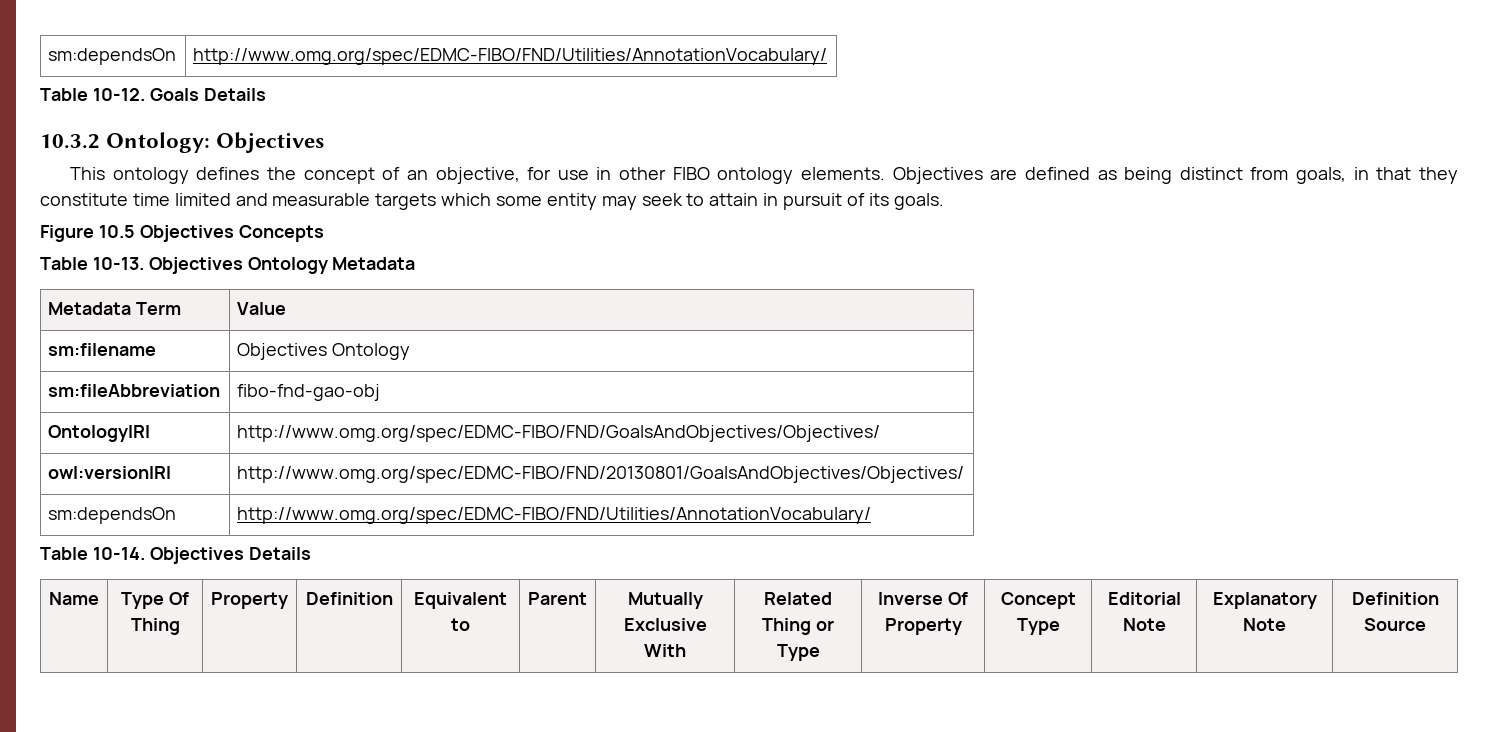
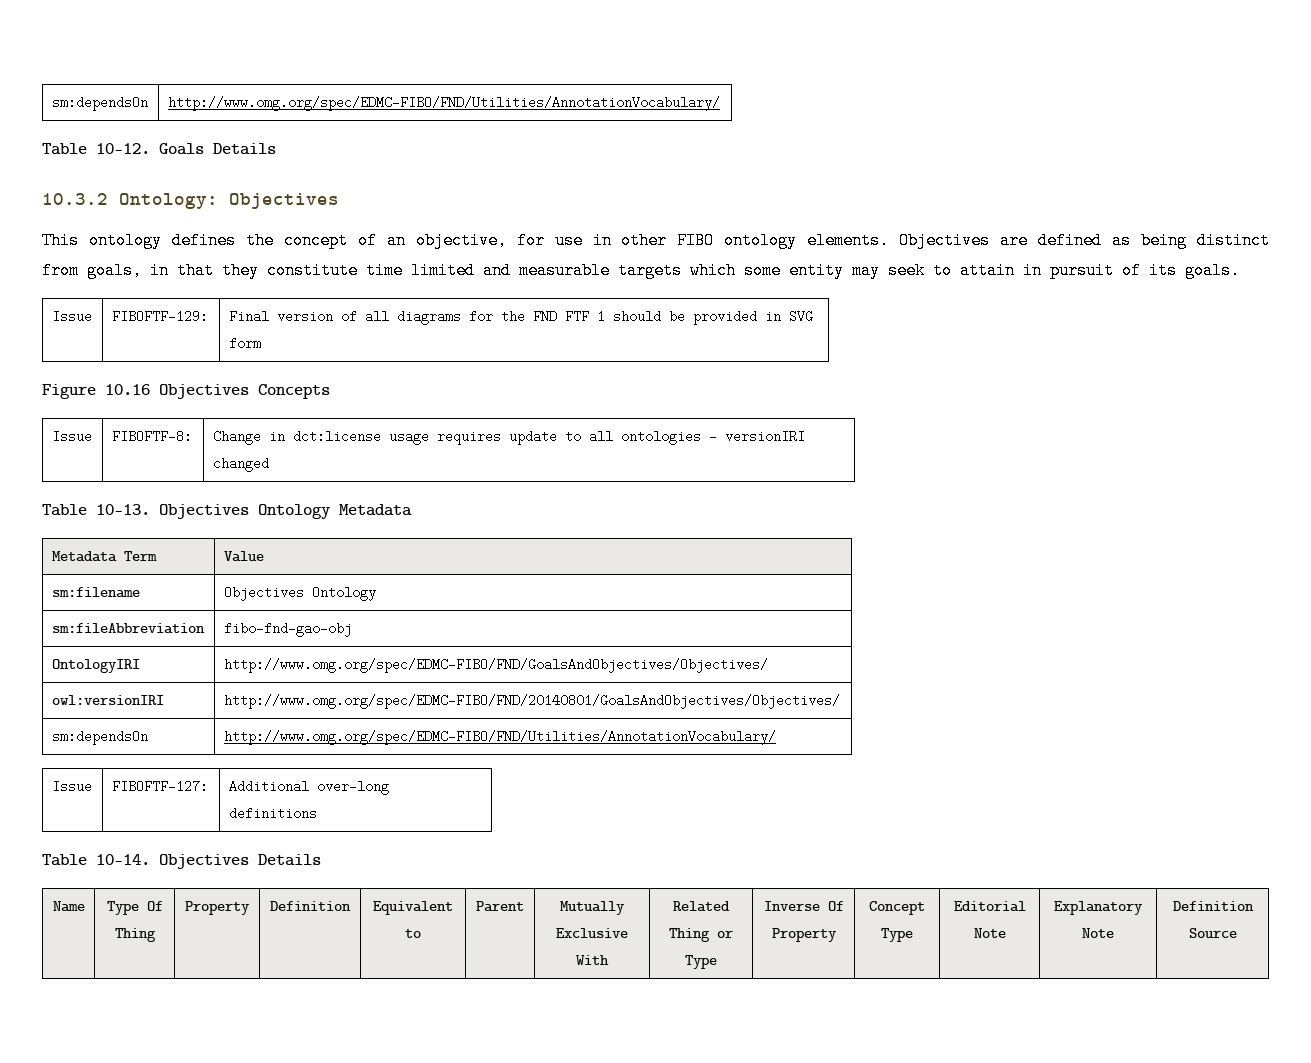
(944, 201) none -> [51,310,92,323] [111,310,208,323] [228,310,813,325] [228,337,261,350] // Issue | FIBOFTF-129: | Final version of all diagrams for the FND FTF 1 should be provided in SVG form
[98,225,135,238] 10.5 -> [105,384,150,395] 10.16
(324, 233) none -> [51,430,92,443] [111,430,192,443] [212,430,805,445] [212,457,269,472] // Issue | FIBOFTF-8: | Change in dct:license usage requires update to all ontologies – versionIRI changed
[237,466,965,483] [48,507,177,524] [237,507,872,524] http://www.omg.org/spec/EDMC-FIBO/FND/20130801/GoalsAndObjectives/Objectives/ // sm:dependsOn | http://www.omg.org/spec/EDMC-FIBO/FND/Utilities/AnnotationVocabulary/ -> [223,694,840,709] [51,730,148,745] [223,730,776,745] [51,780,92,793] [111,780,208,793] [228,780,389,795] [228,807,317,820] http://www.omg.org/spec/EDMC-FIBO/FND/20140801/GoalsAndObjectives/Objectives/ // sm:dependsOn | http://www.omg.org/spec/EDMC-FIBO/FND/Utilities/AnnotationVocabulary/ // Issue | FIBOFTF-127: | Additional over-long definitions

